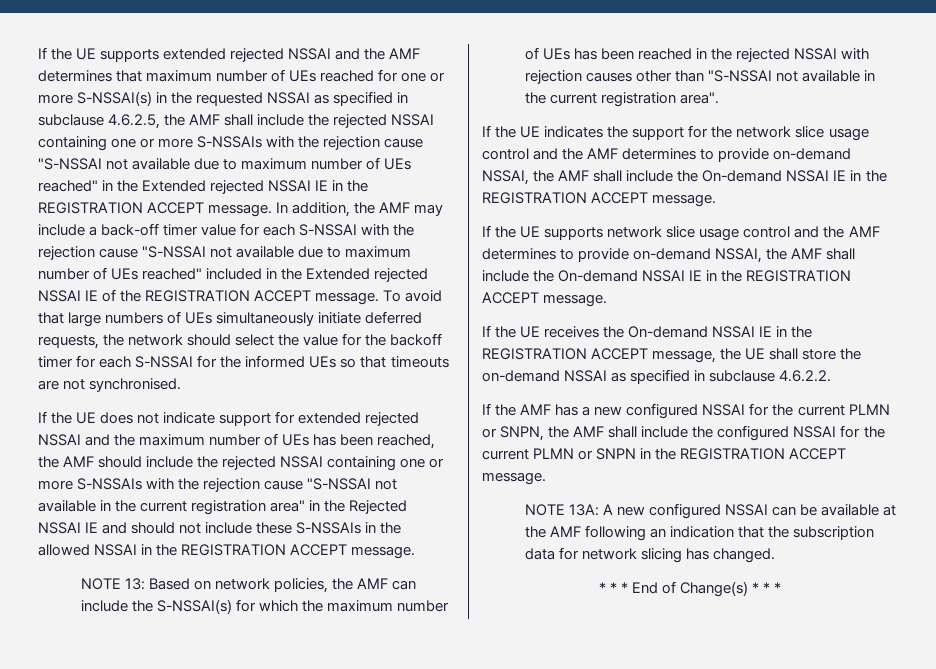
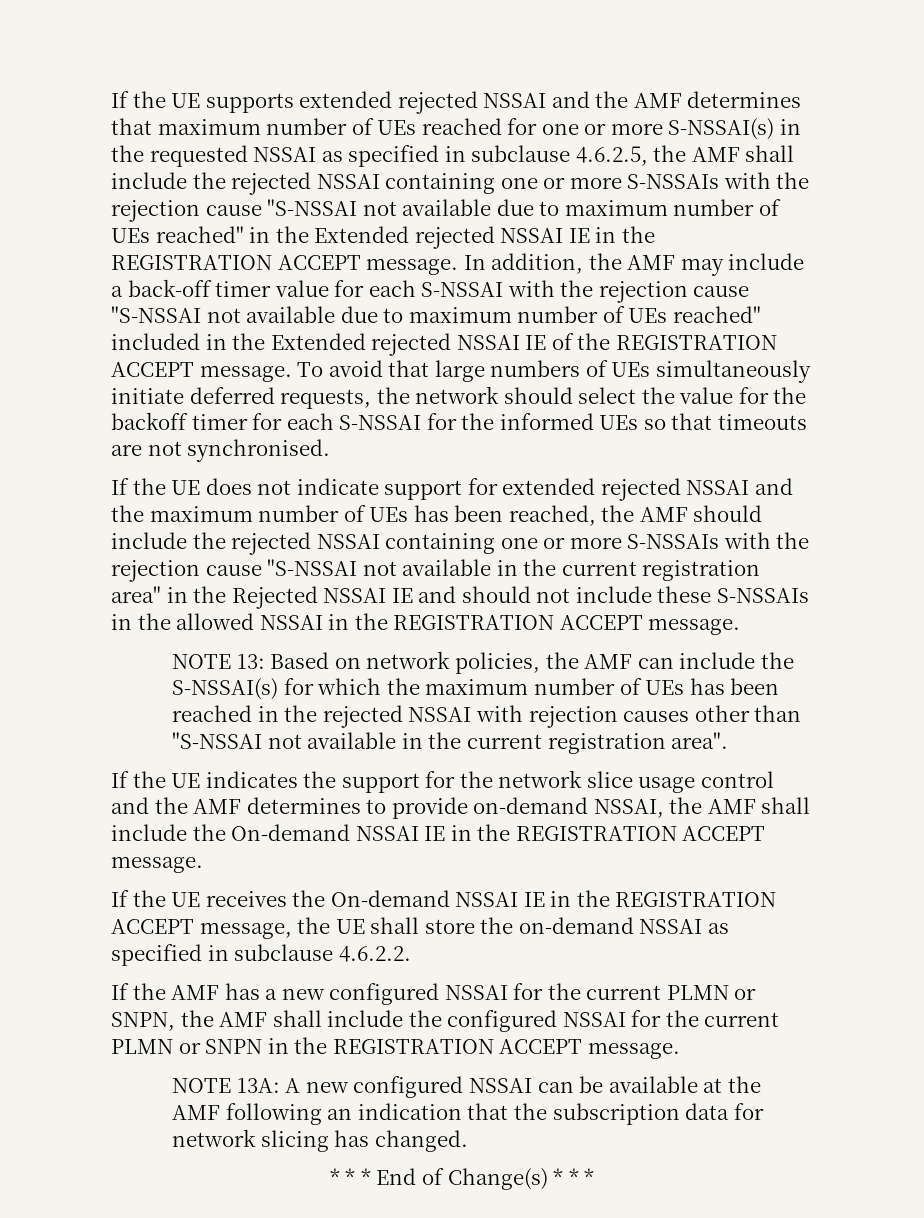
[482,225,880,241] [482,248,856,263] [482,270,852,282] [482,292,608,307] // If the UE supports network slice usage control and the AMF determines to provide on-demand NSSAI, the AMF shall include the On-demand NSSAI IE in the REGISTRATION ACCEPT message. -> (203, 864) none

